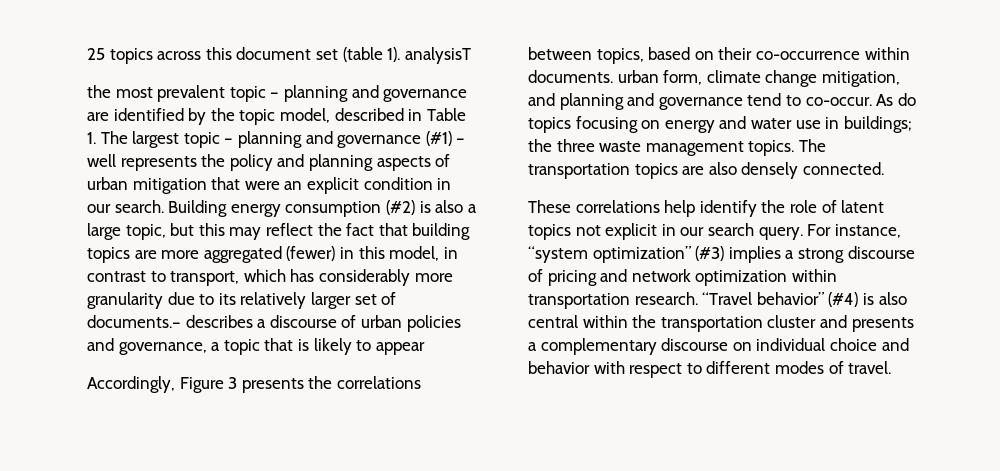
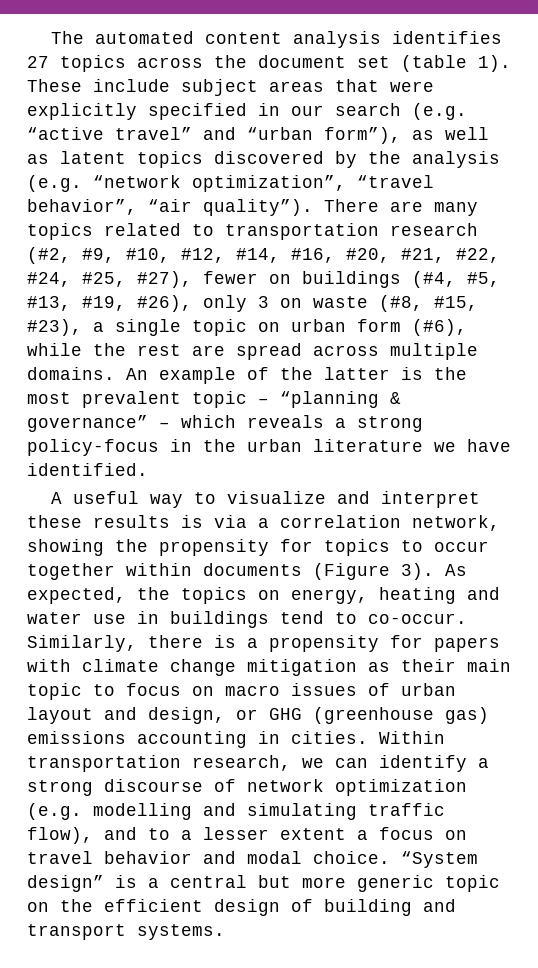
[87,48,105,60] 25 -> [51,31,503,48] [27,56,49,68] The automated content analysis identifies 27
[205,47,232,60] this -> [214,55,247,68] the
[404,47,471,64] analysisT // -> [27,79,434,96] [27,103,467,120] [27,127,489,144] [27,151,500,168] [27,175,434,192] [27,199,478,216] [27,223,478,240] [27,247,500,264] [27,271,500,288] [27,295,478,312] [27,319,467,336] [27,343,478,360] [27,367,423,384] These include subject areas that were explicitly specified in our search (e.g. “active travel” and “urban form”), as well as latent topics discovered by the analysis (e.g. “network optimization”, “travel behavior”, “air quality”). There are many topics related to transportation research (#2, #9, #10, #12, #14, #16, #20, #21, #22, #24, #25, #27), fewer on buildings (#4, #5, #13, #19, #26), only 3 on waste (#8, #15, #23), a single topic on urban form (#6), while the rest are spread across multiple domains. An example of the latter is
[283,85,468,102] [87,108,466,125] [87,131,466,148] [87,154,451,171] [87,177,452,194] [87,200,477,217] [87,223,471,240] [87,246,458,263] [87,269,453,286] [87,292,397,309] [87,315,461,332] [87,338,425,355] [87,376,421,393] [528,47,910,64] [528,70,900,87] [528,93,916,110] [528,116,912,133] [528,139,826,156] [528,162,884,179] [528,200,885,217] [528,223,901,240] [528,246,915,263] [528,269,837,286] [528,292,907,309] [528,315,914,332] [528,338,909,355] [528,361,892,378] planning and governance are identified by the topic model, described in Table 1. The largest topic – planning and governance (#1) – well represents the policy and planning aspects of urban mitigation that were an explicit condition in our search. Building energy consumption (#2) is also a large topic, but this may reflect the fact that building topics are more aggregated (fewer) in this model, in contrast to transport, which has considerably more granularity due to its relatively larger set of documents.– describes a discourse of urban policies and governance, a topic that is likely to appear // Accordingly, Figure 3 presents the correlations between topics, based on their co-occurrence within documents. urban form, climate change mitigation, and planning and governance tend to co-occur. As do topics focusing on energy and water use in buildings; the three waste management topics. The transportation topics are also densely connected. // These correlations help identify the role of latent topics not explicit in our search query. For instance, “system optimization” (#3) implies a strong discourse of pricing and network optimization within transportation research. “Travel behavior” (#4) is also central within the transportation cluster and presents a complementary discourse on individual choice and behavior with respect to different modes of travel. -> [280,391,401,408] [27,415,423,432] [27,439,511,456] [27,463,148,476] [51,491,481,508] [27,515,500,531] [27,539,489,556] [27,563,467,580] [27,587,500,604] [27,611,467,628] [27,635,500,652] [27,659,511,676] [27,683,456,700] [27,707,489,724] [27,731,445,748] [27,755,489,772] [27,779,467,796] [27,803,445,820] [27,827,467,844] [27,851,478,868] [27,875,500,892] [27,899,456,916] [27,924,225,940] “planning & governance” – which reveals a strong policy-focus in the urban literature we have identified. // A useful way to visualize and interpret these results is via a correlation network, showing the propensity for topics to occur together within documents (Figure 3). As expected, the topics on energy, heating and water use in buildings tend to co-occur. Similarly, there is a propensity for papers with climate change mitigation as their main topic to focus on macro issues of urban layout and design, or GHG (greenhouse gas) emissions accounting in cities. Within transportation research, we can identify a strong discourse of network optimization (e.g. modelling and simulating traffic flow), and to a lesser extent a focus on travel behavior and modal choice. “System design” is a central but more generic topic on the efficient design of building and transport systems.

